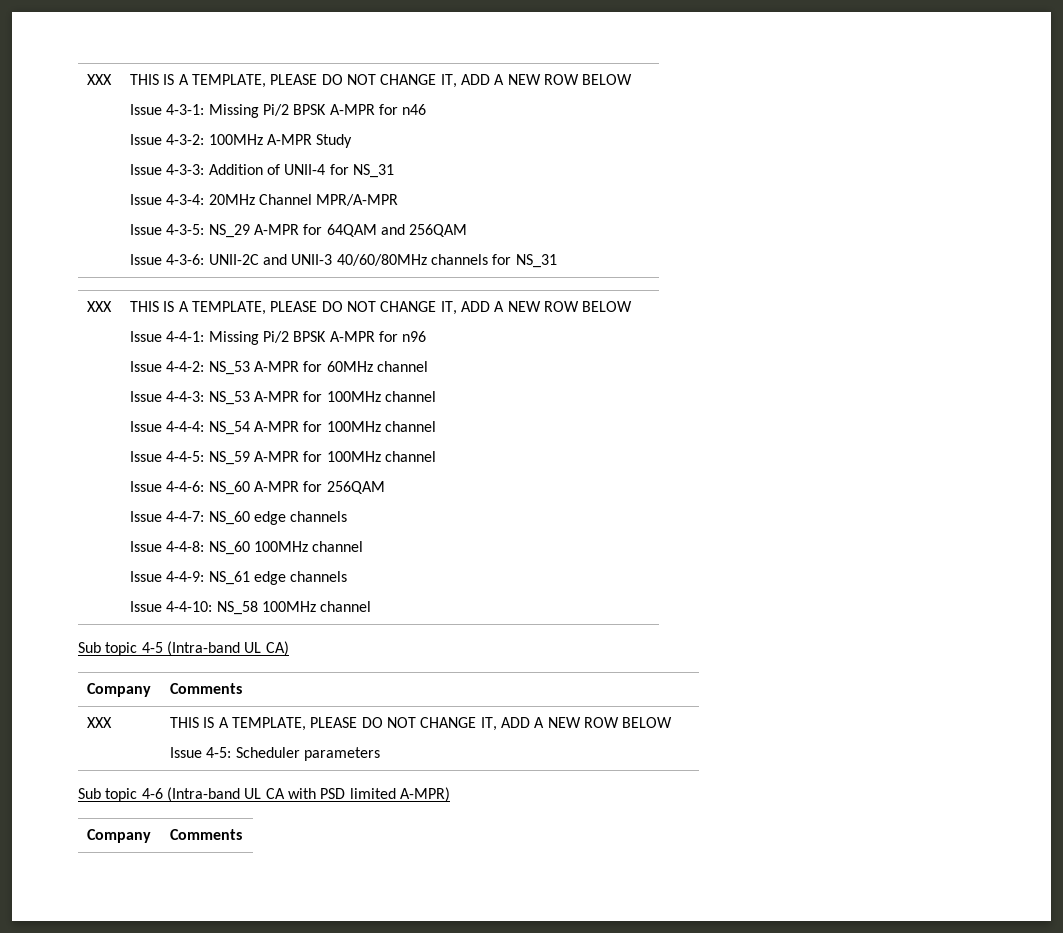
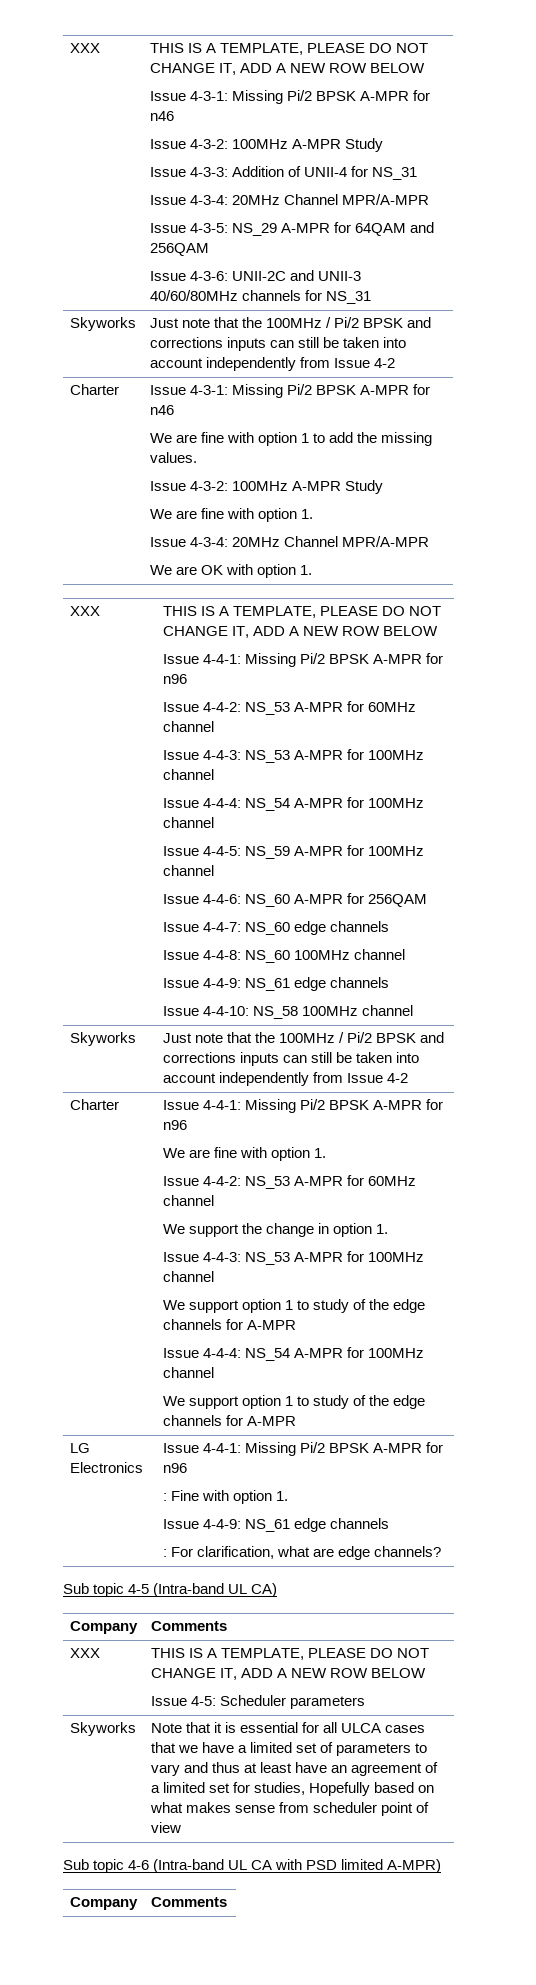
(557, 261) none -> [69,317,136,331] [149,317,432,328] [149,337,407,351] [149,357,395,371] [69,384,119,395] [149,384,431,398] [149,405,174,415] [149,432,433,446] [149,452,197,463] [149,480,383,494] [149,508,314,522] [149,536,429,547] [149,564,313,578] // Skyworks | Just note that the 100MHz / Pi/2 BPSK and corrections inputs can still be taken into account independently from Issue 4-2 // Charter | Issue 4-3-1: Missing Pi/2 BPSK A-MPR for n46 // We are fine with option 1 to add the missing values. // Issue 4-3-2: 100MHz A-MPR Study // We are fine with option 1. // Issue 4-3-4: 20MHz Channel MPR/A-MPR // We are OK with option 1.
(372, 606) none -> [69,1032,136,1046] [162,1032,445,1043] [162,1052,420,1066] [162,1072,408,1086] [69,1099,119,1110] [162,1099,444,1113] [162,1120,187,1130] [162,1147,327,1161] [162,1175,417,1189] [162,1195,214,1206] [162,1223,389,1237] [162,1251,425,1265] [162,1271,214,1282] [162,1299,426,1313] [162,1319,296,1330] [162,1347,425,1361] [162,1367,214,1378] [162,1395,426,1409] [162,1415,296,1426] [69,1443,90,1453] [69,1462,143,1473] [162,1442,444,1456] [162,1463,187,1473] [162,1490,288,1504] [162,1518,389,1532] [162,1546,442,1560] // Skyworks | Just note that the 100MHz / Pi/2 BPSK and corrections inputs can still be taken into account independently from Issue 4-2 // Charter | Issue 4-4-1: Missing Pi/2 BPSK A-MPR for n96 // We are fine with option 1. // Issue 4-4-2: NS_53 A-MPR for 60MHz channel // We support the change in option 1. // Issue 4-4-3: NS_53 A-MPR for 100MHz channel // We support option 1 to study of the edge channels for A-MPR // Issue 4-4-4: NS_54 A-MPR for 100MHz channel // We support option 1 to study of the edge channels for A-MPR // LG Electronics | Issue 4-4-1: Missing Pi/2 BPSK A-MPR for n96 // : Fine with option 1. // Issue 4-4-9: NS_61 edge channels // : For clarification, what are edge channels?
(381, 754) none -> [69,1722,136,1736] [150,1722,426,1733] [150,1742,428,1756] [150,1762,439,1776] [150,1782,435,1796] [149,1802,430,1816] [150,1822,181,1833] // Skyworks | Note that it is essential for all ULCA cases that we have a limited set of parameters to vary and thus at least have an agreement of a limited set for studies, Hopefully based on what makes sense from scheduler point of view

